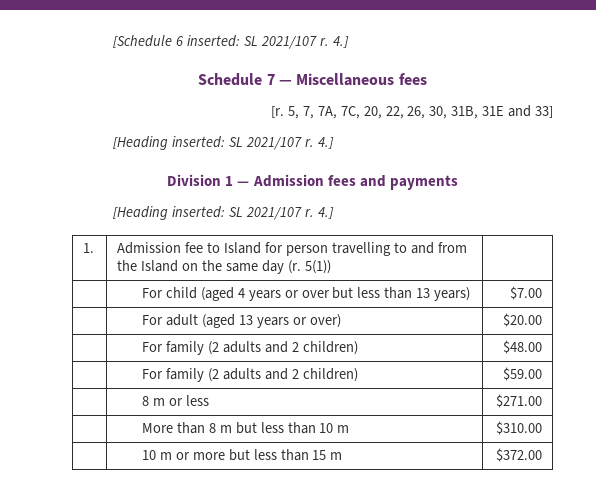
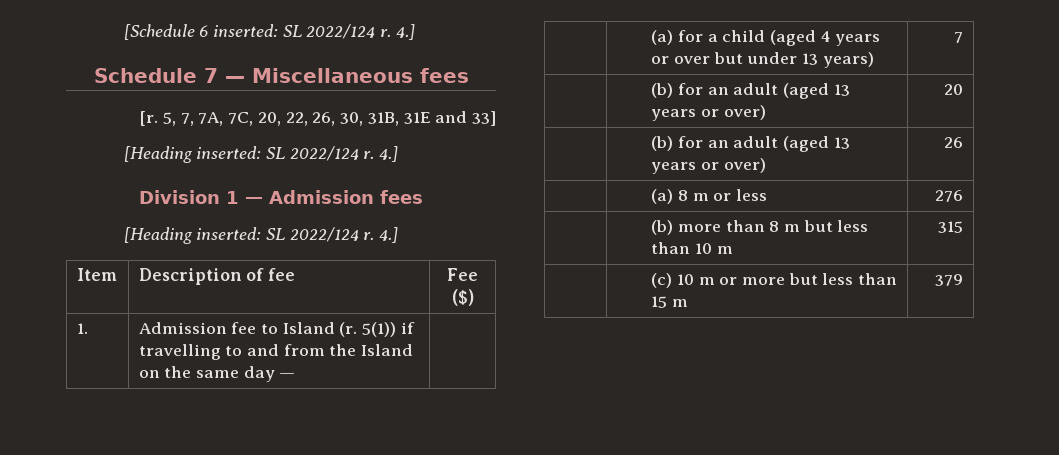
[260,36,317,49] 2021/107 -> [306,24,376,39] 2022/124
[245,137,302,150] 2021/107 -> [289,146,359,161] 2022/124
[359,175,458,190] [113,206,334,220] and payments // [Heading inserted: SL 2021/107 r. 4.] -> [123,227,399,244] [76,268,117,281] [138,268,296,285] [447,268,478,281] [451,289,474,306] // [Heading inserted: SL 2022/124 r. 4.] // Item | Description of fee | Fee ($)
[265,242,328,256] for person -> [339,322,415,337] (r. 5(1)) if
[287,260,331,274] [142,288,164,298] (r. 5(1)) | // | For -> [279,373,296,378] [651,30,718,45] — | // | (a) for a
[357,287,413,299] less than -> [747,52,798,64] under
[509,286,542,300] [142,314,341,328] [502,313,542,327] [142,341,358,355] [502,340,542,354] [142,368,358,382] [502,367,542,381] $7.00 // | For adult (aged 13 years or over) | $20.00 // | For family (2 adults and 2 children) | $48.00 // | For family (2 adults and 2 children) | $59.00 // | -> [954,32,964,43] [651,83,850,99] [651,105,766,121] [944,84,964,95] [651,136,850,152] [651,158,766,174] [944,137,964,148] [651,189,674,204] 7 // | (b) for an adult (aged 13 years or over) | 20 // | (b) for an adult (aged 13 years or over) | 26 // | (a)
[495,394,542,408] [142,423,174,433] $271.00 // | More -> [935,190,964,202] [651,220,721,235] 276 // | (b) more
[495,421,542,435] $310.00 // | -> [938,221,964,233] [651,273,673,288] 315 // | (c)
[495,448,542,462] $372.00 -> [935,274,964,286] 379

